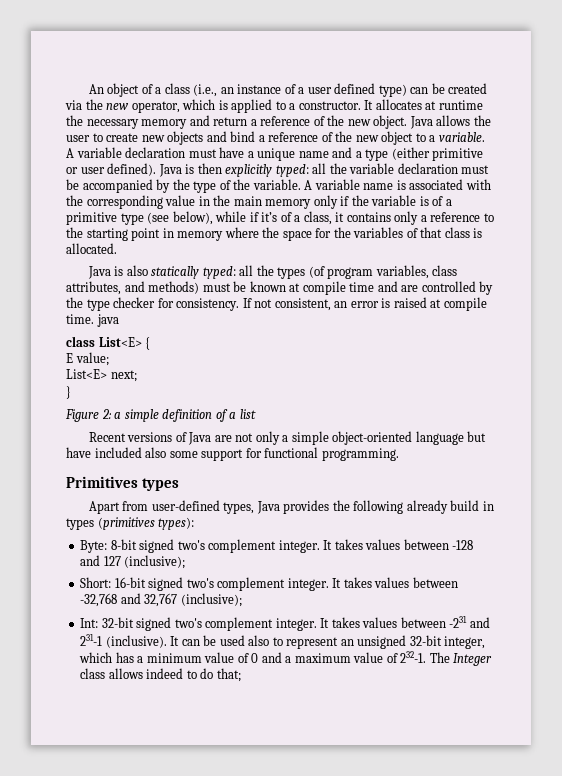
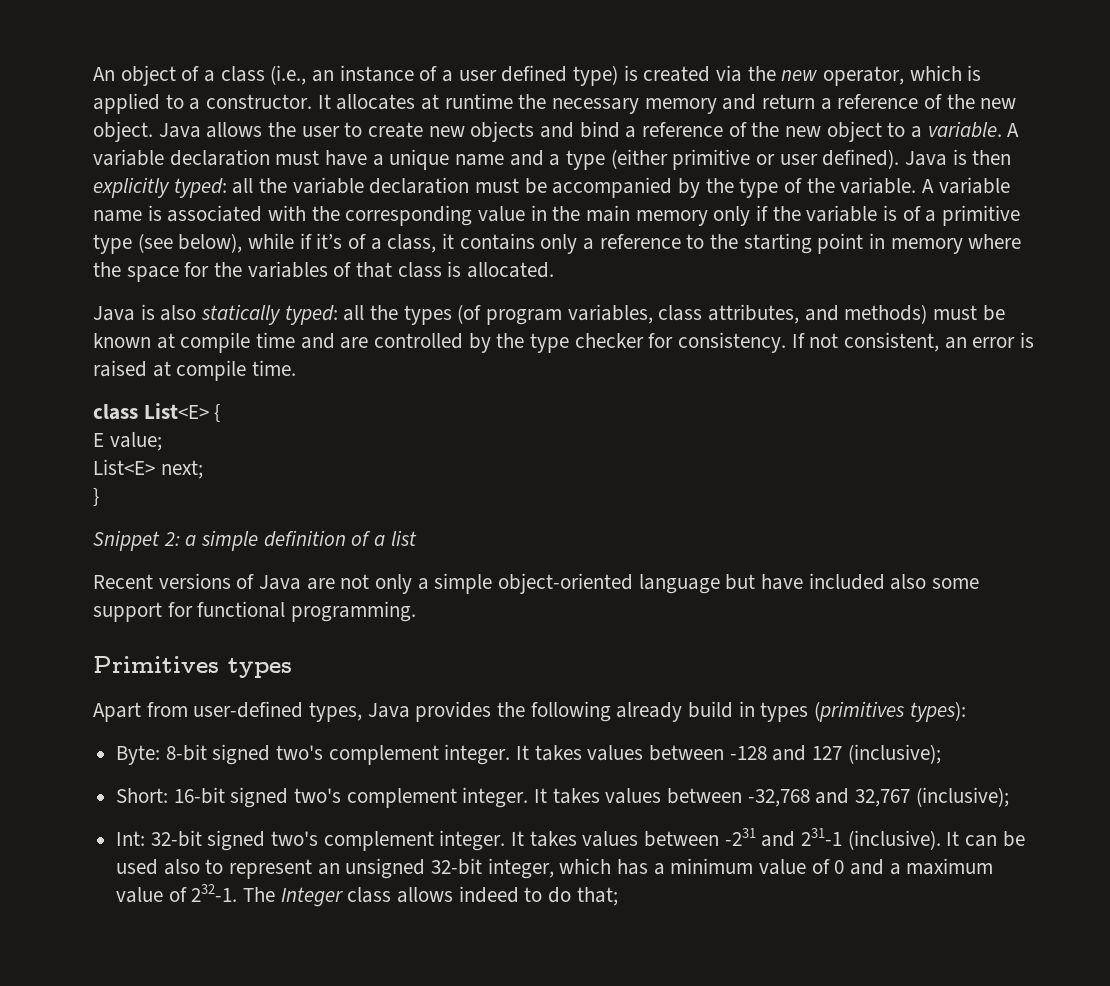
[410,83,445,94] can be -> [623,65,638,81] is
[96,314,119,327] java -> (297, 368) none
[65,409,99,422] Figure -> [93,530,160,551] Snippet

